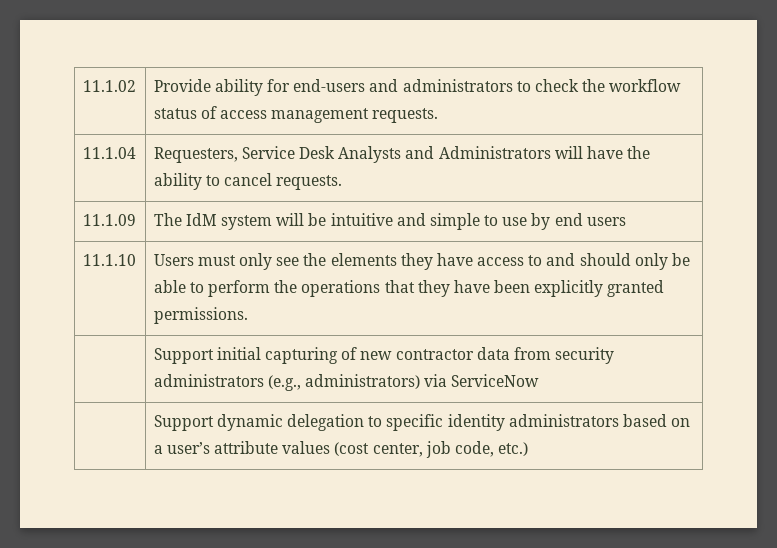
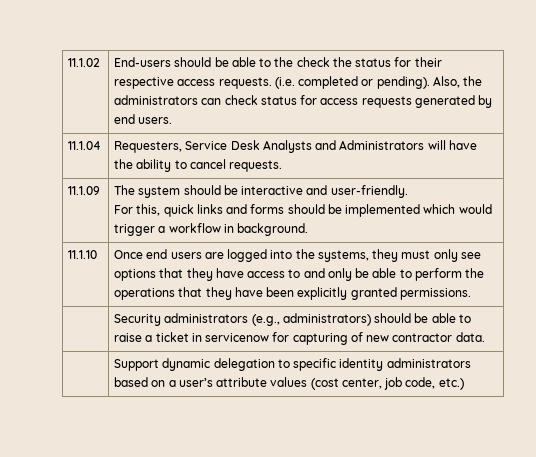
[153,79,682,96] [153,106,439,123] Provide ability for end-users and administrators to check the workflow status of access management requests. -> [114,57,442,67] [114,76,483,89] [114,95,493,108] [114,114,173,124] End-users should be able to the check the status for their respective access requests. (i.e. completed or pending). Also, the administrators can check status for access requests generated by end users.
[185,213,626,230] [82,254,136,266] [153,254,194,266] IdM system will be intuitive and simple to use by end users // 11.1.10 | Users -> [138,185,408,198] [114,204,492,217] [114,223,309,236] [68,250,98,259] [114,249,399,262] system should be interactive and user-friendly. // For this, quick links and forms should be implemented which would trigger a workflow in background. // 11.1.10 | Once end users are logged into the systems, they
[303,253,397,266] the elements -> [114,268,184,281] options that
[579,253,631,266] should -> (325, 273) none
[153,347,615,364] [153,374,540,391] Support initial capturing of new contractor data from security administrators (e.g., administrators) via ServiceNow -> [114,313,471,326] [114,332,485,345] Security administrators (e.g., administrators) should be able to raise a ticket in servicenow for capturing of new contractor data.

